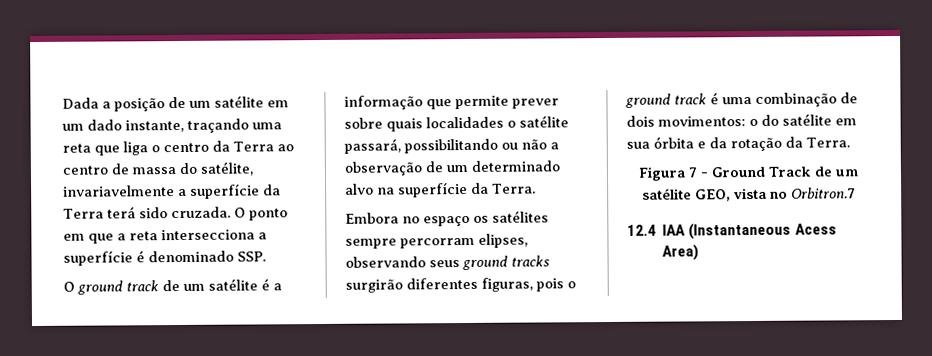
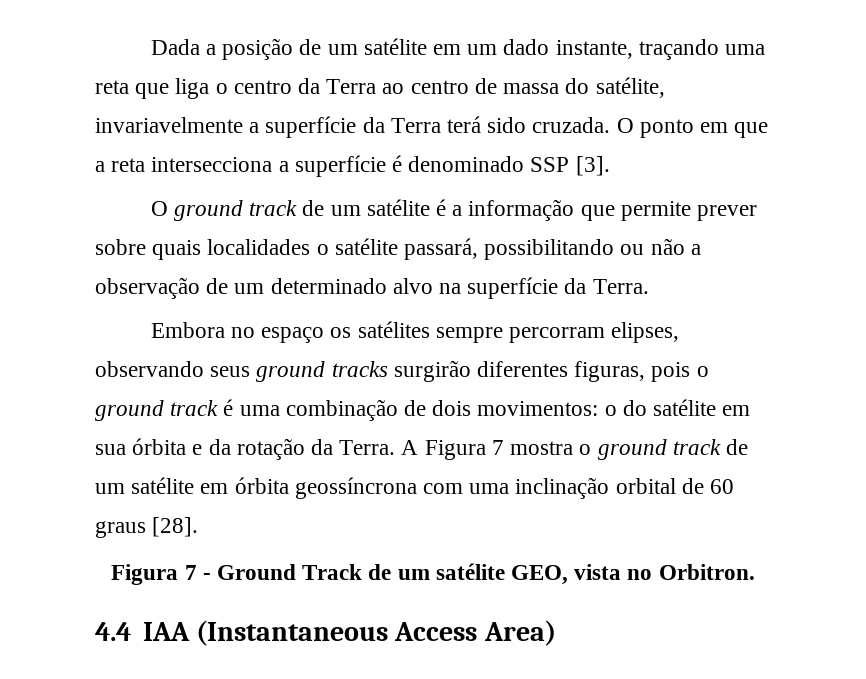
[237,251,266,262] SSP. -> [530,156,610,176] SSP [3].
(850, 142) none -> [401,439,748,460] [95,477,735,499] [95,517,199,538] A Figura 7 mostra o ground track de um satélite em órbita geossíncrona com uma inclinação orbital de 60 graus [28].
[790,187,856,199] [627,224,656,236] Orbitron.7 // 12.4 -> [658,564,755,580] [95,622,131,641] Orbitron. // 4.4
[794,223,837,235] Acess -> [394,622,478,641] Access

